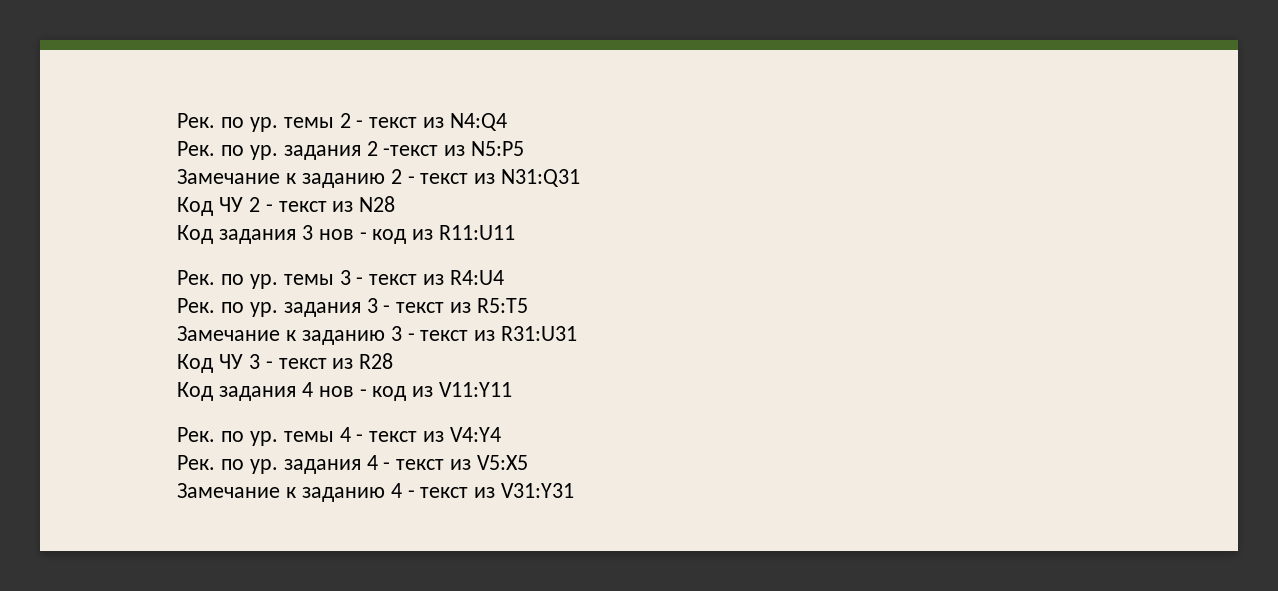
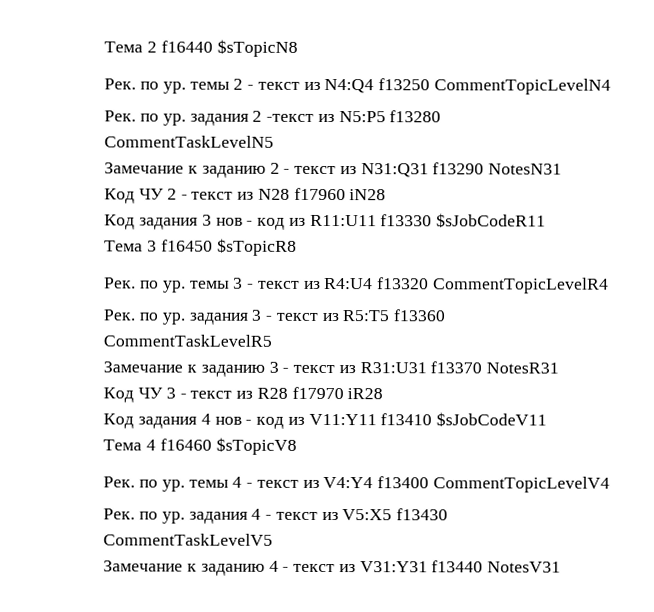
(177, 120) none -> [104,39,298,57] Тема 2 f16440 $sTopicN8 //
(507, 122) none -> [378,78,611,95] f13250 CommentTopicLevelN4
(525, 148) none -> [389,110,442,123] [104,135,275,148] f13280 CommentTaskLevelN5
(581, 178) none -> [432,162,563,175] f13290 NotesN31
(396, 204) none -> [293,187,387,201] f17960 iN28
(516, 232) none -> [380,213,547,228] [104,238,297,256] f13330 $sJobCodeR11 // Тема 3 f16450 $sTopicR8
(504, 277) none -> [377,277,609,294] f13320 CommentTopicLevelR4
(528, 305) none -> [393,309,446,322] [103,334,273,347] f13360 CommentTaskLevelR5
(578, 333) none -> [430,361,560,374] f13370 NotesR31
(394, 361) none -> [291,386,384,400] f17970 iR28
(513, 389) none -> [380,412,548,427] [103,437,297,455] f13410 $sJobCodeV11 // Тема 4 f16460 $sTopicV8
(501, 434) none -> [377,476,610,493] f13400 CommentTopicLevelV4
(528, 462) none -> [396,508,449,521] [103,533,274,546] f13430 CommentTaskLevelV5
(575, 490) none -> [431,560,562,573] f13440 NotesV31

